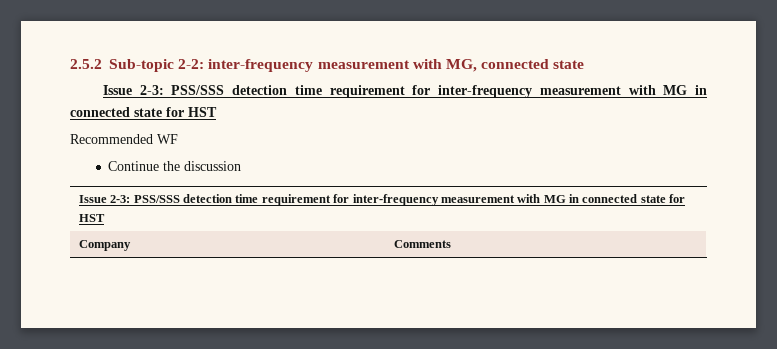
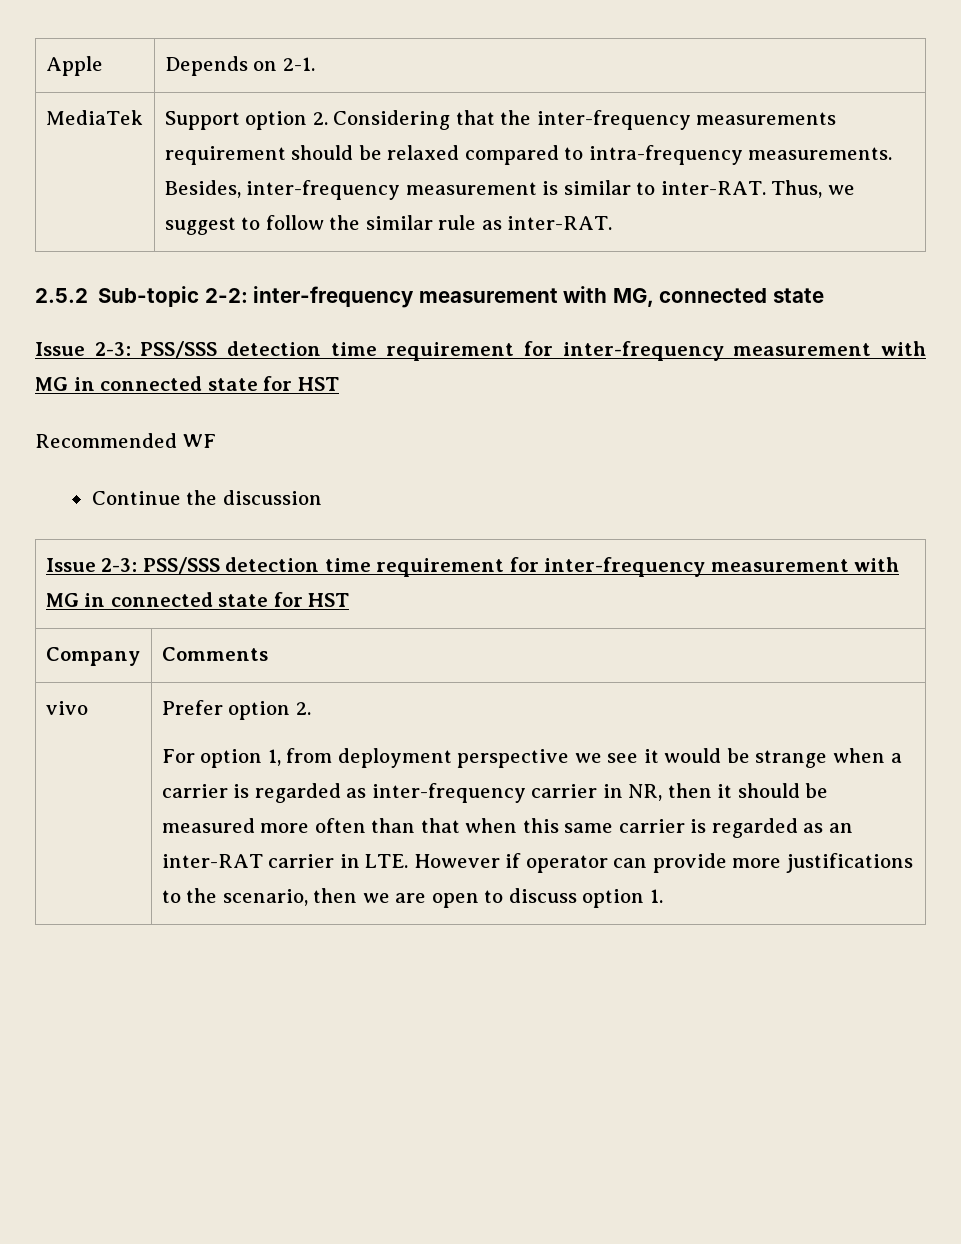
(70, 64) none -> [45,56,103,76] [164,56,315,76] [45,110,143,125] [164,110,837,130] [164,145,893,165] [164,180,855,200] [164,215,613,235] Apple | Depends on 2-1. // MediaTek | Support option 2. Considering that the inter-frequency measurements requirement should be relaxed compared to intra-frequency measurements. Besides, inter-frequency measurement is similar to inter-RAT. Thus, we suggest to follow the similar rule as inter-RAT. //
(451, 244) none -> [45,701,88,715] [161,700,311,720] [161,748,902,768] [161,783,829,803] [161,818,853,838] [161,853,913,873] [161,888,663,908] // vivo | Prefer option 2. // For option 1, from deployment perspective we see it would be strange when a carrier is regarded as inter-frequency carrier in NR, then it should be measured more often than that when this same carrier is regarded as an inter-RAT carrier in LTE. However if operator can provide more justifications to the scenario, then we are open to discuss option 1.

